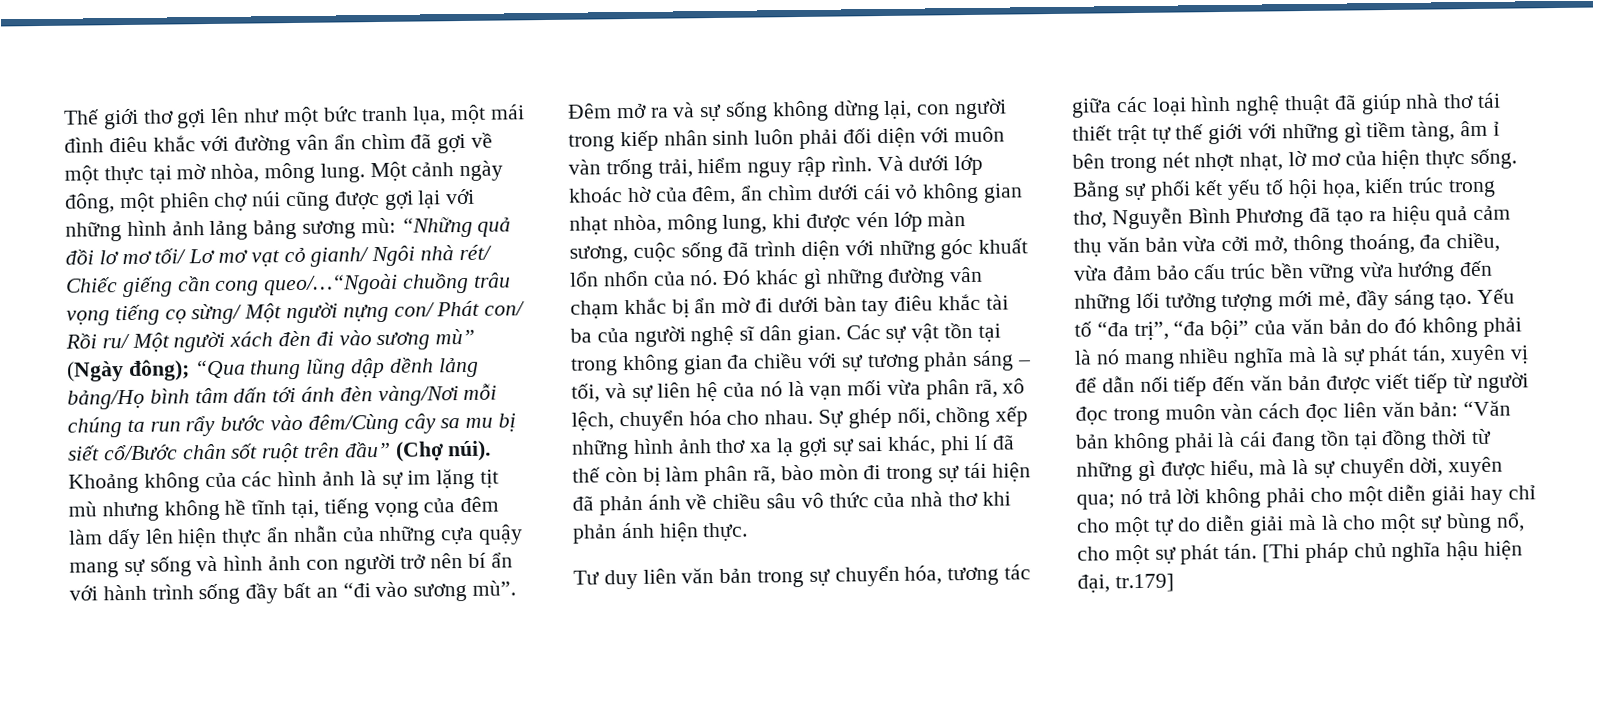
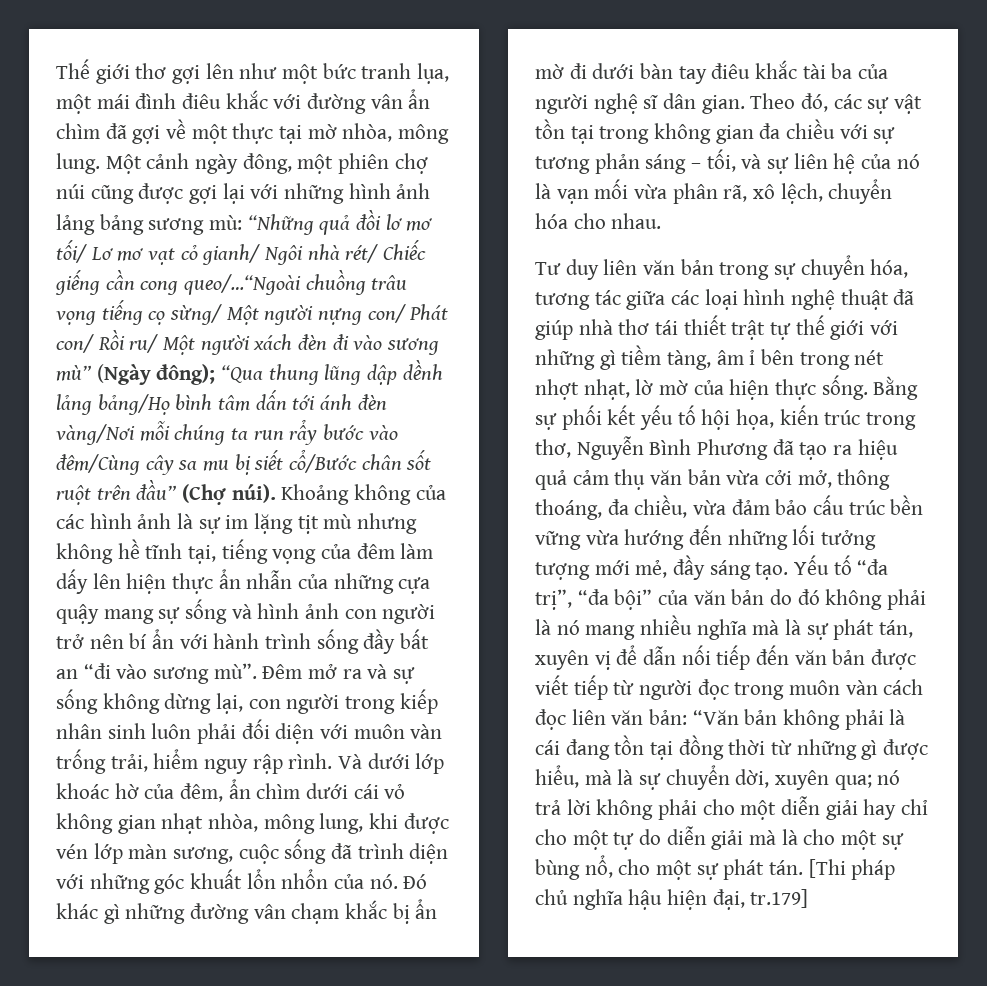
[845,324,881,340] Các -> [750,93,862,112] Theo đó, các
[818,406,1029,429] [571,434,1015,460] [572,462,1031,487] [572,491,1011,516] [572,522,749,544] Sự ghép nối, chồng xếp những hình ảnh thơ xa lạ gợi sự sai khác, phi lí đã thế còn bị làm phân rã, bào mòn đi trong sự tái hiện đã phản ánh về chiều sâu vô thức của nhà thơ khi phản ánh hiện thực. -> (662, 221) none
[1310,152,1341,166] mơ -> [659,380,689,395] mờ

